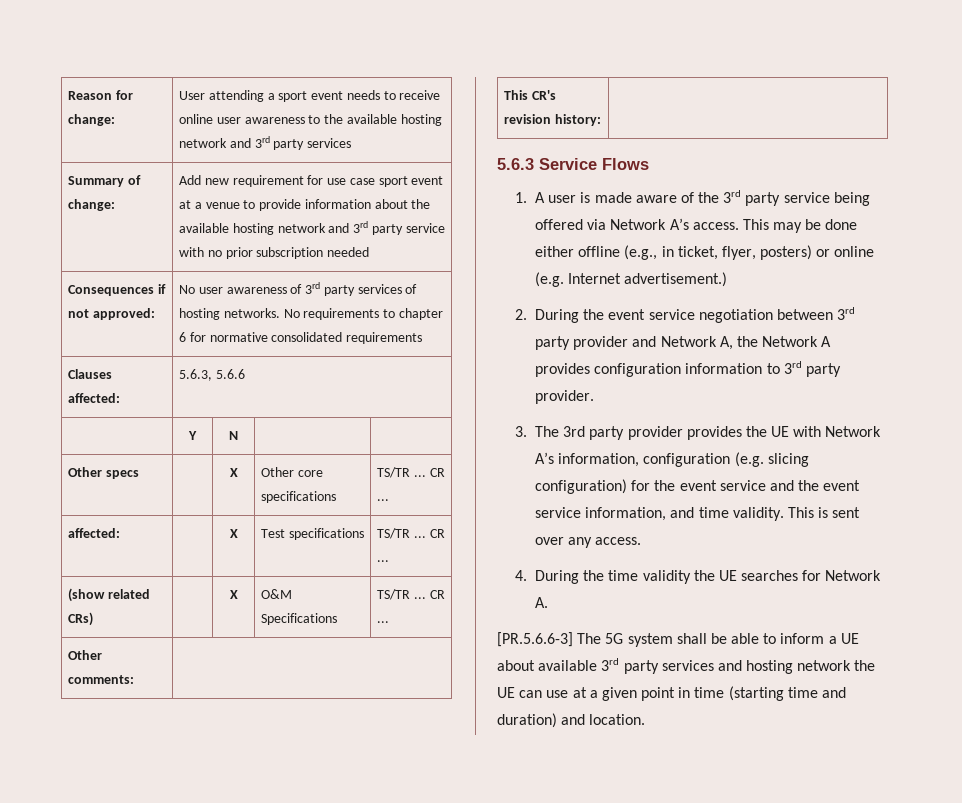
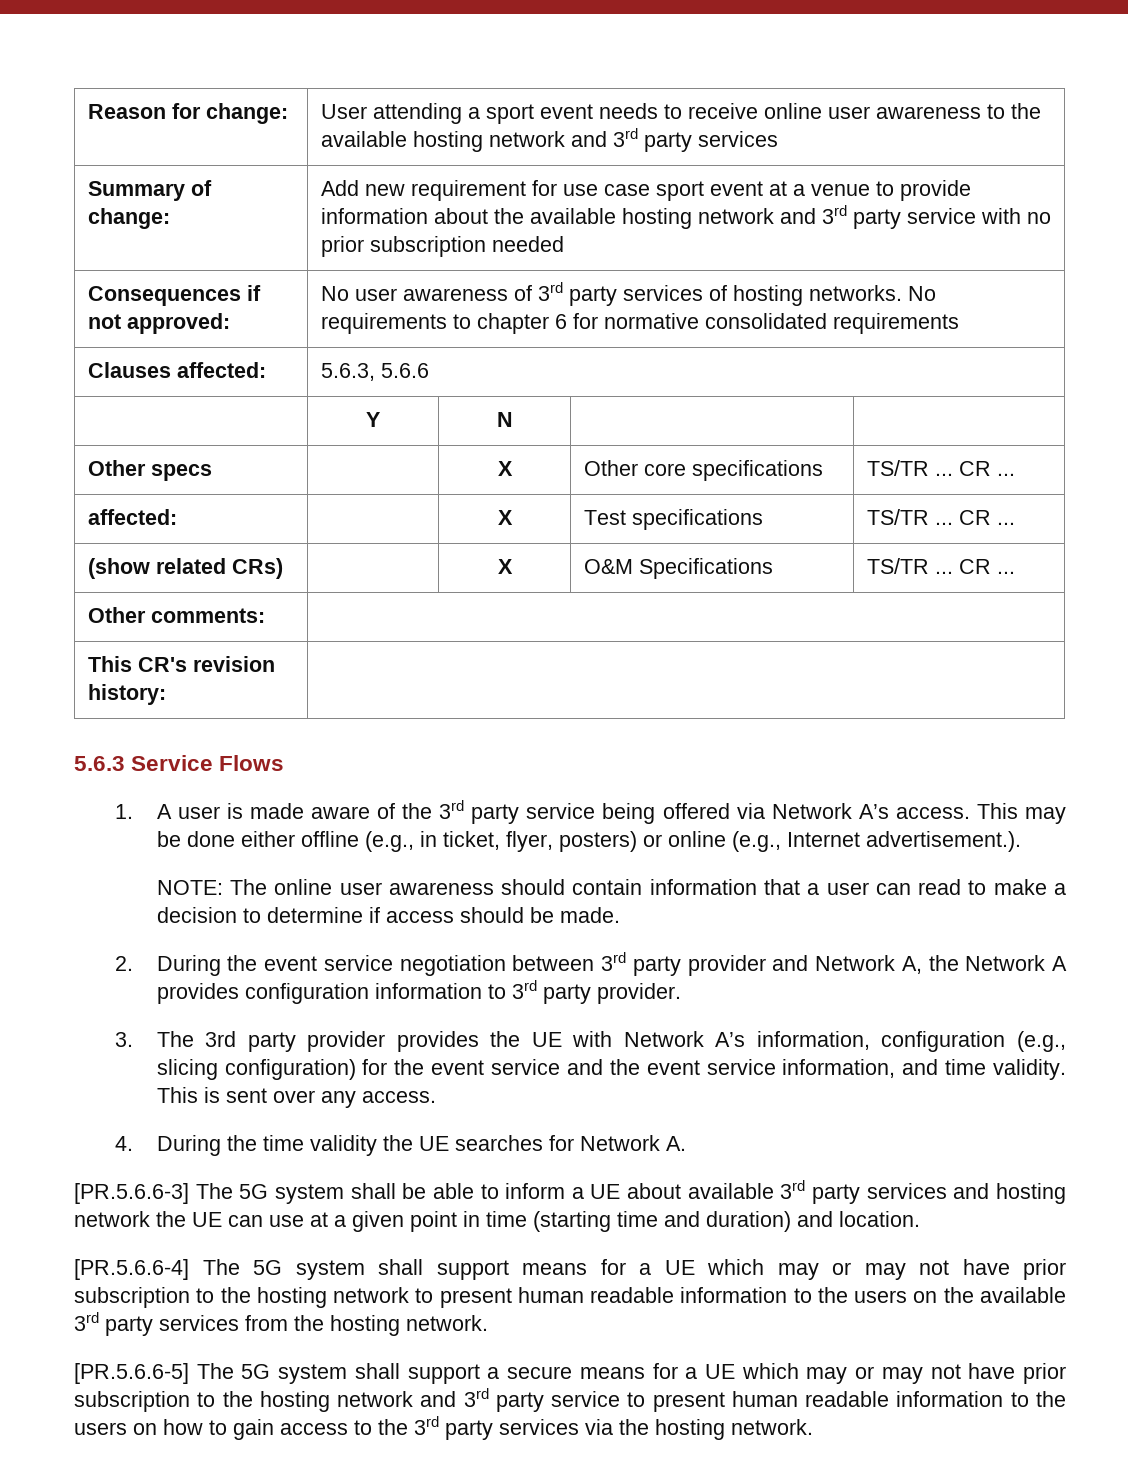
[534,272,728,287] (e.g. Internet advertisement.) -> [731,831,1021,852] [156,879,1066,895] [156,907,620,923] (e.g., Internet advertisement.). // NOTE: The online user awareness should contain information that a user can read to make a decision to determine if access should be made.
[734,452,764,467] (e.g. -> [1017,1031,1067,1052] (e.g.,
(646, 719) none -> [74,1259,1066,1280] [74,1287,1066,1308] [74,1312,488,1336] [74,1363,1066,1384] [74,1388,1066,1412] [74,1416,813,1440] // [PR.5.6.6-4] The 5G system shall support means for a UE which may or may not have prior subscription to the hosting network to present human readable information to the users on the available 3rd party services from the hosting network. // [PR.5.6.6-5] The 5G system shall support a secure means for a UE which may or may not have prior subscription to the hosting network and 3rd party service to present human readable information to the users on how to gain access to the 3rd party services via the hosting network.

